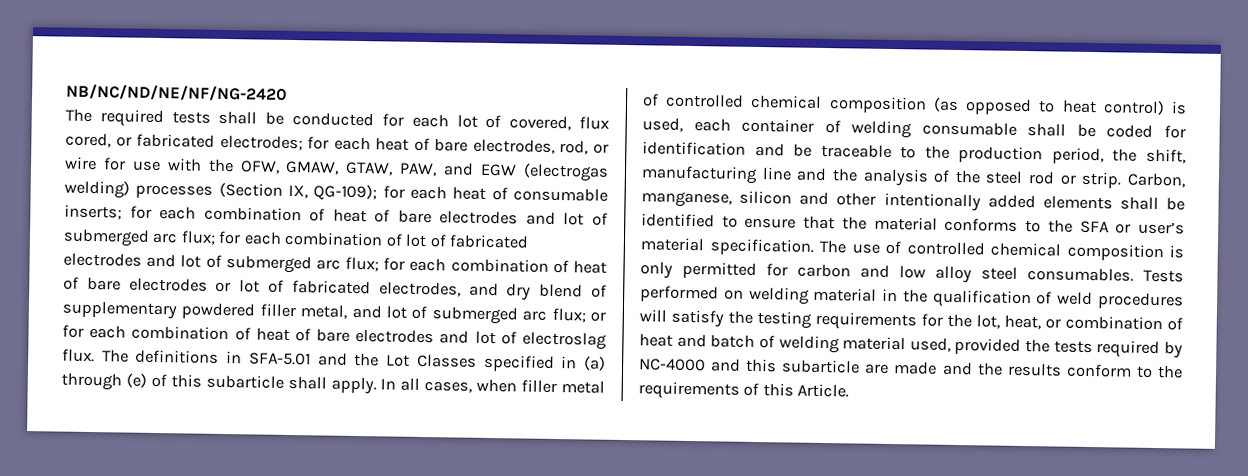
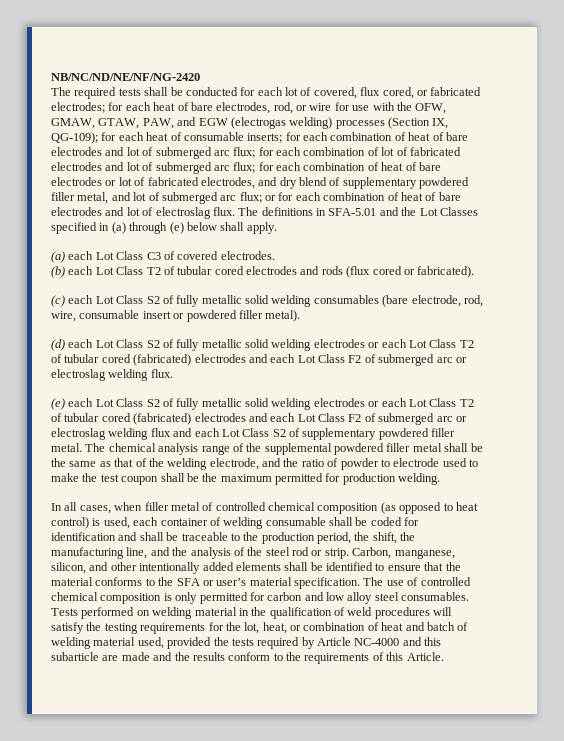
[150,373,284,389] of this subarticle -> [186,222,217,231] below
(377, 385) none -> [51,251,275,263] [51,266,475,278] [51,295,483,307] [51,310,301,322] [51,339,474,351] [51,354,467,366] [51,369,173,381] [51,398,474,410] [51,413,467,425] [51,428,456,440] [51,443,483,455] [51,458,478,470] [51,473,441,485] // (a) each Lot Class C3 of covered electrodes. // (b) each Lot Class T2 of tubular cored electrodes and rods (flux cored or fabricated). // (c) each Lot Class S2 of fully metallic solid welding consumables (bare electrode, rod, wire, consumable insert or powdered filler metal). // (d) each Lot Class S2 of fully metallic solid welding electrodes or each Lot Class T2 of tubular cored (fabricated) electrodes and each Lot Class F2 of submerged arc or electroslag welding flux. // (e) each Lot Class S2 of fully metallic solid welding electrodes or each Lot Class T2 of tubular cored (fabricated) electrodes and each Lot Class F2 of submerged arc or electroslag welding flux and each Lot Class S2 of supplementary powdered filler metal. The chemical analysis range of the supplemental powdered filler metal shall be the same as that of the welding electrode, and the ratio of powder to electrode used to make the test coupon shall be the maximum permitted for production welding. //
(785, 149) none -> [139,532,164,541] shall
[641,165,792,184] manufacturing line -> [400,532,416,541] [51,547,148,559] the manufacturing line,
[739,190,793,205] silicon -> [51,562,86,574] silicon,
(1183, 350) none -> [317,637,351,646] Article

